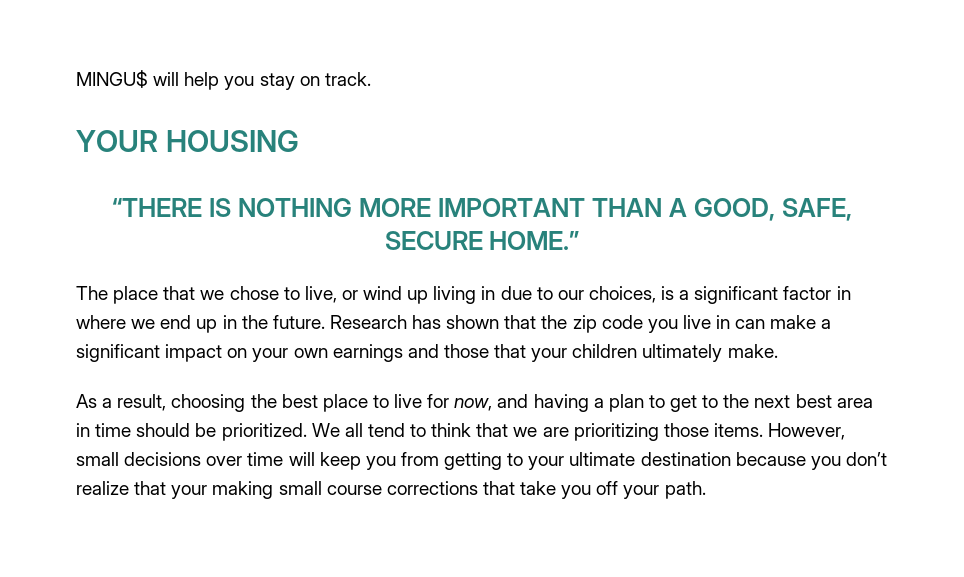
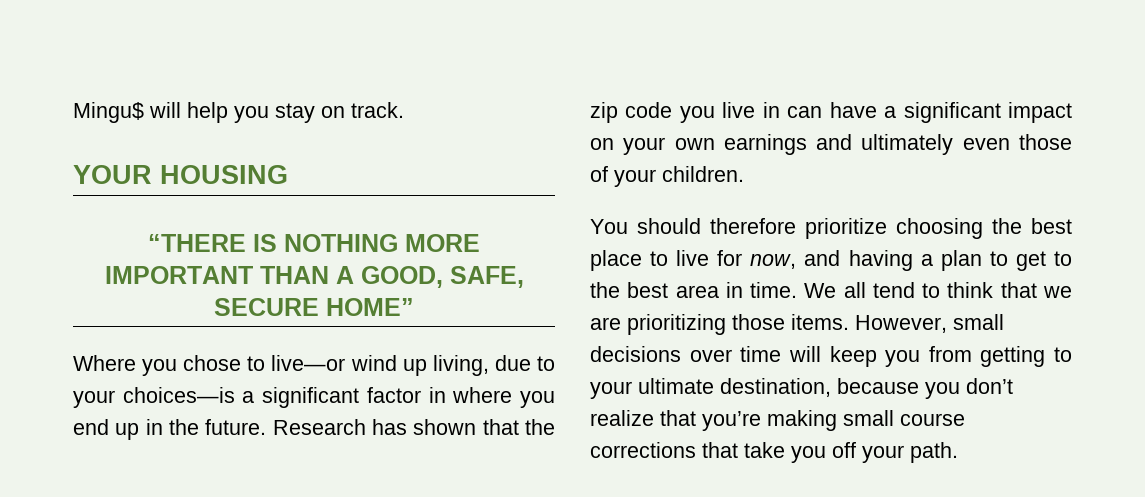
[76,70,148,88] MINGU$ -> [73,102,144,123] Mingu$
[489,231,580,250] [76,286,675,304] HOME.” // The place that we chose to live, or wind up living in due to our choices, is -> [326,298,414,316] [73,355,555,376] [73,387,235,408] HOME” // Where you chose to live—or wind up living, due to your choices—is
[131,319,156,329] we -> [520,391,555,408] you
[770,315,817,329] make -> [829,102,877,118] have
[443,344,778,362] [76,394,167,411] those that your children ultimately make. // As a result, -> [861,134,1072,155] [590,166,744,187] [590,218,887,239] ultimately even those of your children. // You should therefore prioritize
[754,395,791,408] next -> (620, 290) none
[95,423,307,441] time should be prioritized. -> [750,282,798,298] time.
[640,452,731,466] destination -> [720,378,831,397] destination,
[171,485,208,499] your -> [702,411,761,431] you’re

